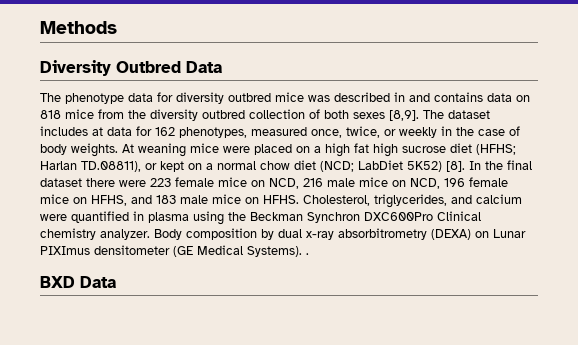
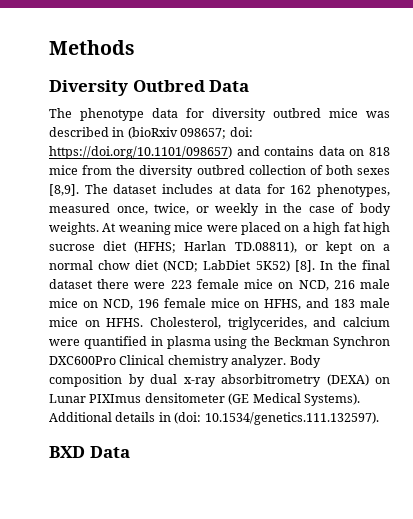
(405, 97) none -> [127,127,253,139] [49,146,232,159] (bioRxiv 098657; doi: https://doi.org/10.1101/098657)
[306,253,309,255] . -> [49,412,379,425] Additional details in (doi: 10.1534/genetics.111.132597).

